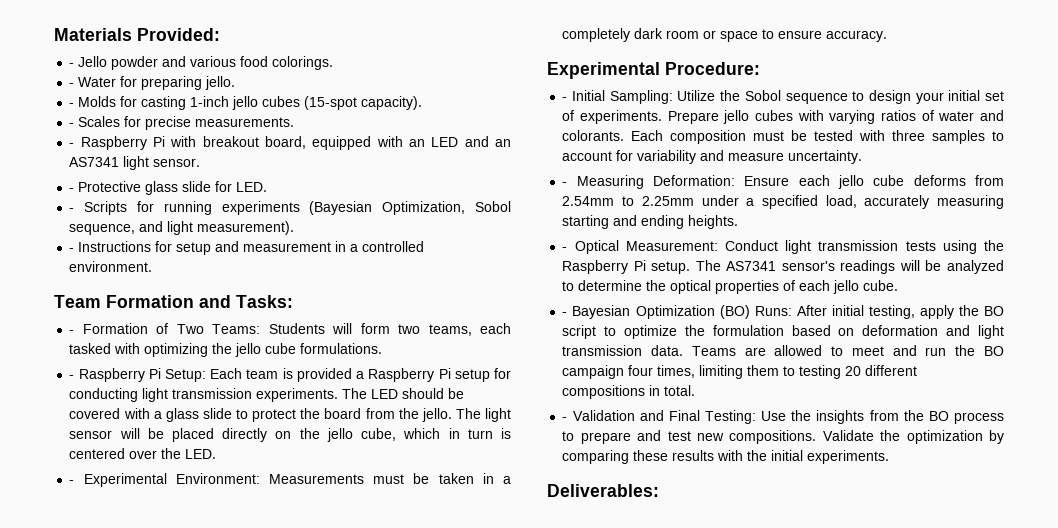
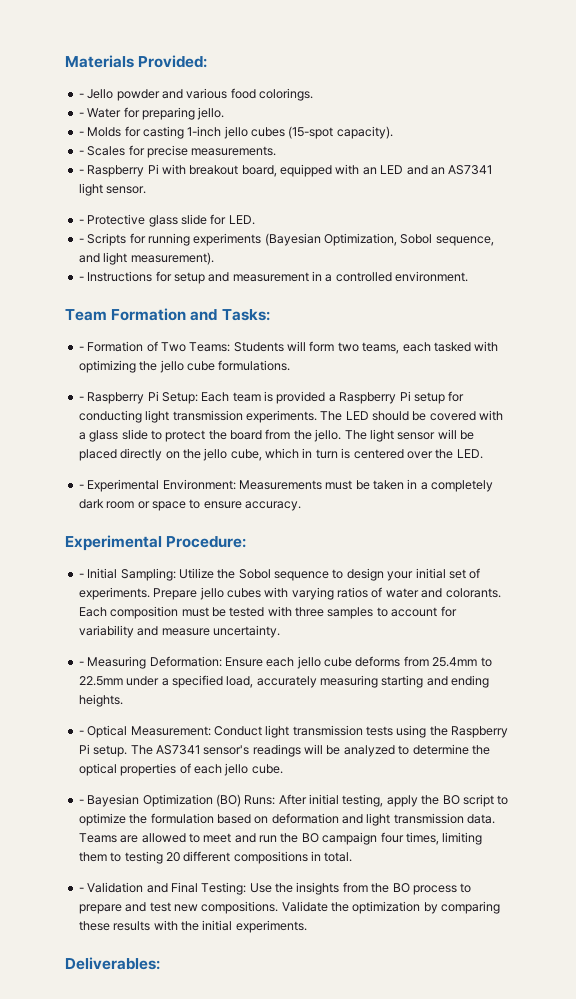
[562,196,694,206] 2.54mm to 2.25mm -> [432,657,492,667] [78,676,123,686] 25.4mm to 22.5mm

